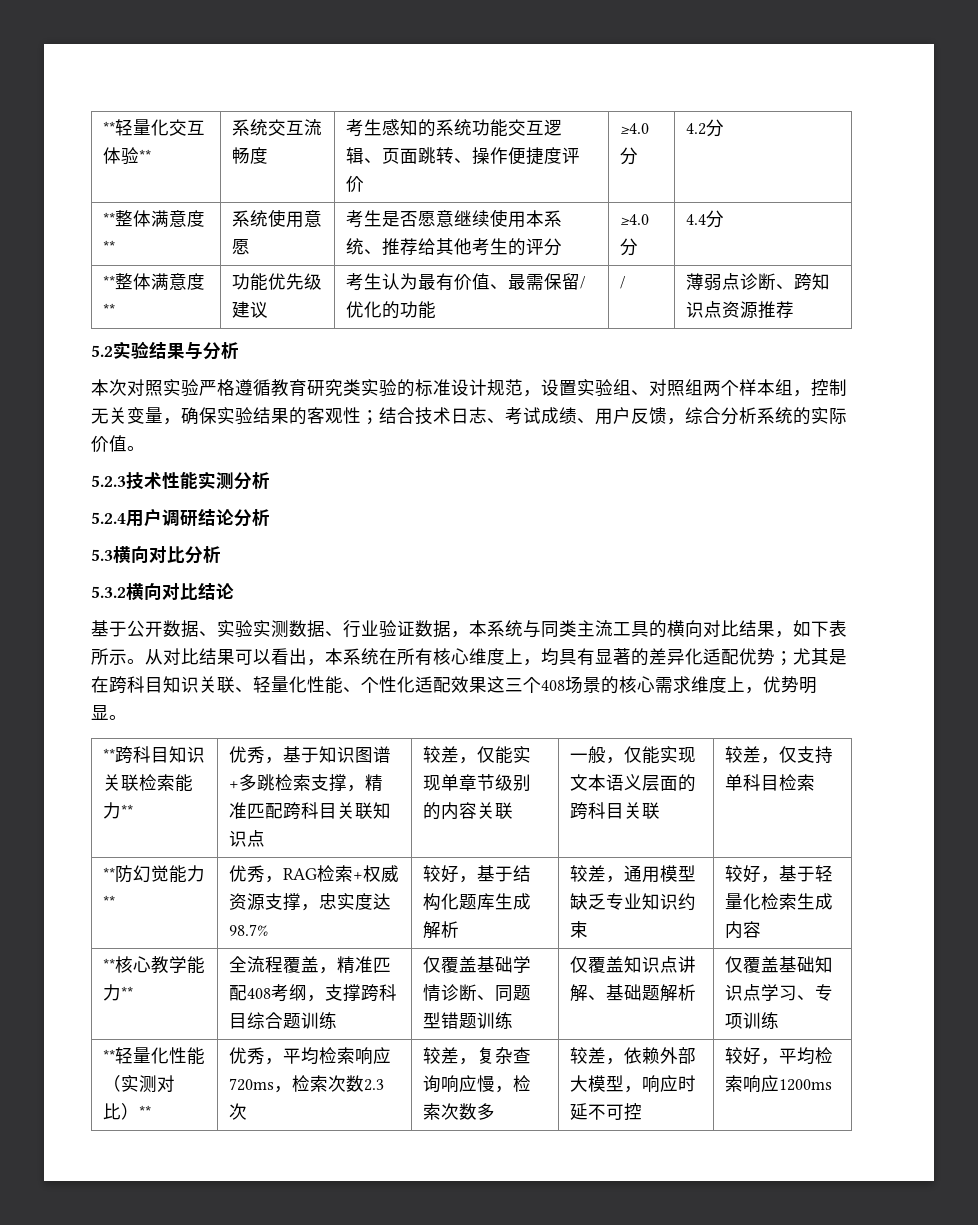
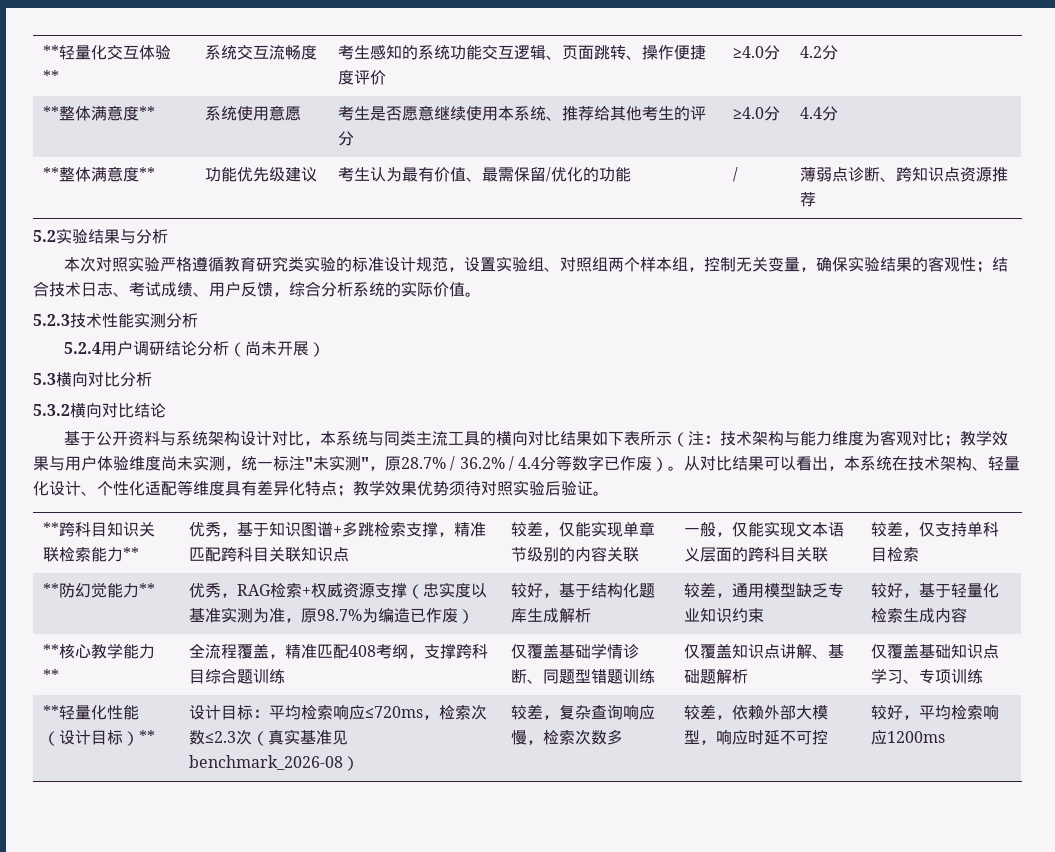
(270, 517) none -> [229,341,326,357] （尚未开展）
[163,620,451,638] 数据、实验实测数据、行业验证数据 -> [128,431,305,446] 资料与系统架构设计对比
[775,631,793,638] ， -> (593, 438) none
(127, 657) none -> [672,430,1009,447] [33,455,669,472] （注：技术架构与能力维度为客观对比；教学效果与用户体验维度尚未实测，统一标注"未实测"，原28.7% / 36.2% / 4.4分等数字已作废）
[397,648,847,666] [91,676,235,694] 所有核心维度上，均具有显著的差异化适配优势；尤其是在跨科目知识关联 -> [908,456,973,471] 技术架构
[307,676,343,694] 性能 -> [49,481,81,496] 设计
[451,676,817,694] [91,705,109,720] 效果这三个408场景的核心需求维度上，优势明显 -> [177,480,593,497] 等维度具有差异化特点；教学效果优势须待对照实验后验证
[300,893,391,911] [228,924,268,936] ，忠实度达98.7% -> [407,582,488,599] [189,607,475,624] （忠实度以基准实测为准，原98.7%为编造已作废）
[120,1075,175,1093] [102,1103,121,1120] 实测对比 -> [59,730,124,745] 设计目标
[228,1047,391,1065] [228,1075,384,1093] [228,1103,247,1120] 优秀，平均检索响应720ms，检索次数2.3次 -> [189,704,488,720] [189,729,349,746] [189,755,360,771] 设计目标：平均检索响应≤720ms，检索次数≤2.3次（真实基准见benchmark_2026-08）

